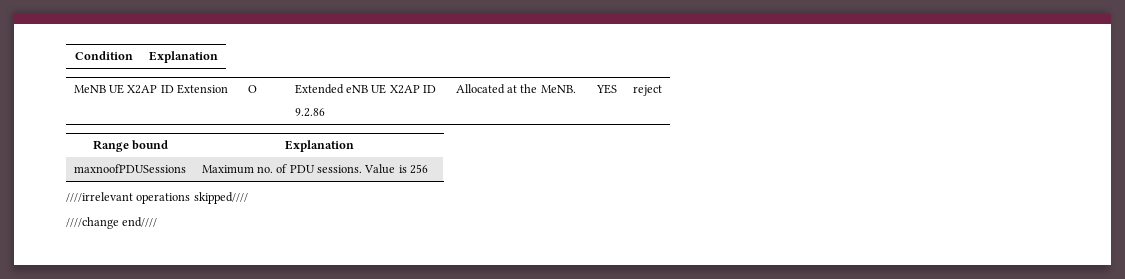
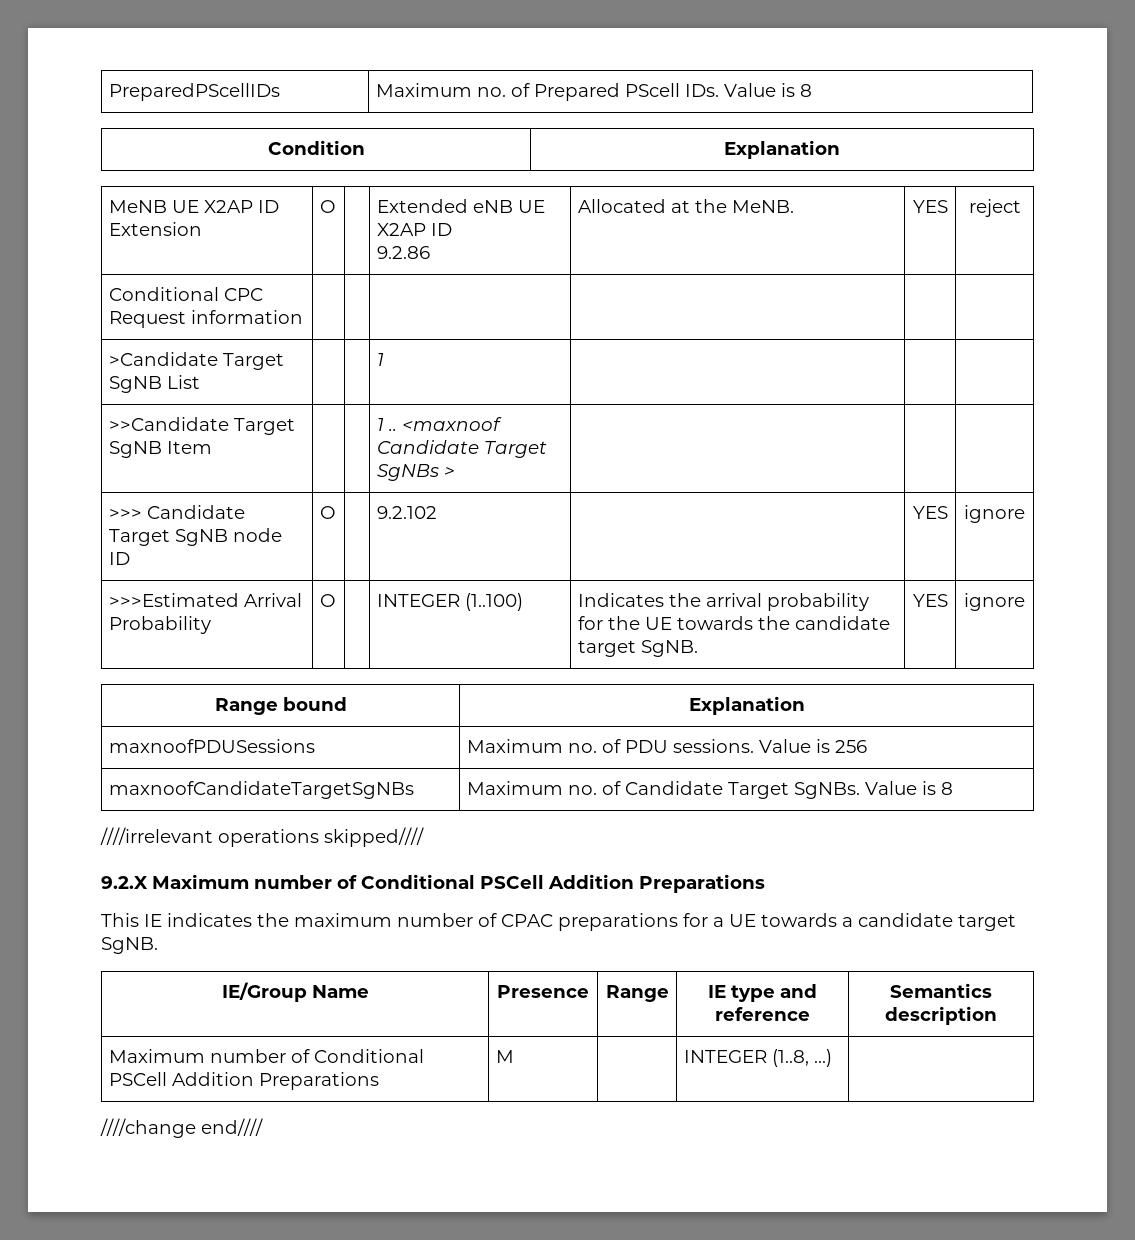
(74, 55) none -> [108,83,280,101] [375,83,812,101] PreparedPScellIDs | Maximum no. of Prepared PScell IDs. Value is 8 //
(662, 90) none -> [108,287,263,301] [108,310,303,328] [108,352,284,370] [108,375,200,393] [376,353,384,366] [108,417,295,435] [108,441,212,458] [376,417,502,431] [376,440,547,458] [376,464,455,481] [108,505,245,519] [108,528,282,546] [108,552,130,565] [319,506,336,519] [376,506,437,519] [912,506,948,519] [964,505,1025,523] [108,593,302,607] [108,616,211,634] [319,594,336,607] [376,593,523,611] [577,593,869,611] [577,616,890,630] [577,640,698,657] [912,594,948,607] [964,593,1025,611] // Conditional CPC Request information | | | | | | // >Candidate Target SgNB List | | | 1 | | | // >>Candidate Target SgNB Item | | | 1 .. <maxnoof Candidate Target SgNBs > | | | // >>> Candidate Target SgNB node ID | O | | 9.2.102 | | YES | ignore // >>>Estimated Arrival Probability | O | | INTEGER (1..100) | Indicates the arrival probability for the UE towards the candidate target SgNB. | YES | ignore
[66,192,248,204] // ////irrelevant operations skipped//// -> [108,781,414,799] [466,781,953,799] [100,827,424,847] [101,874,765,893] [101,913,1016,931] [101,937,158,954] [221,982,369,1002] [497,985,589,998] [605,985,669,1002] [708,984,817,1002] [715,1007,810,1021] [890,983,992,998] [885,1006,997,1025] [108,1049,424,1063] [108,1072,379,1090] [495,1050,514,1063] [683,1049,832,1067] // maxnoofCandidateTargetSgNBs | Maximum no. of Candidate Target SgNBs. Value is 8 // ////irrelevant operations skipped//// // 9.2.X Maximum number of Conditional PSCell Addition Preparations // This IE indicates the maximum number of CPAC preparations for a UE towards a candidate target SgNB. // IE/Group Name | Presence | Range | IE type and reference | Semantics description // Maximum number of Conditional PSCell Addition Preparations | M | | INTEGER (1..8, ...) |

